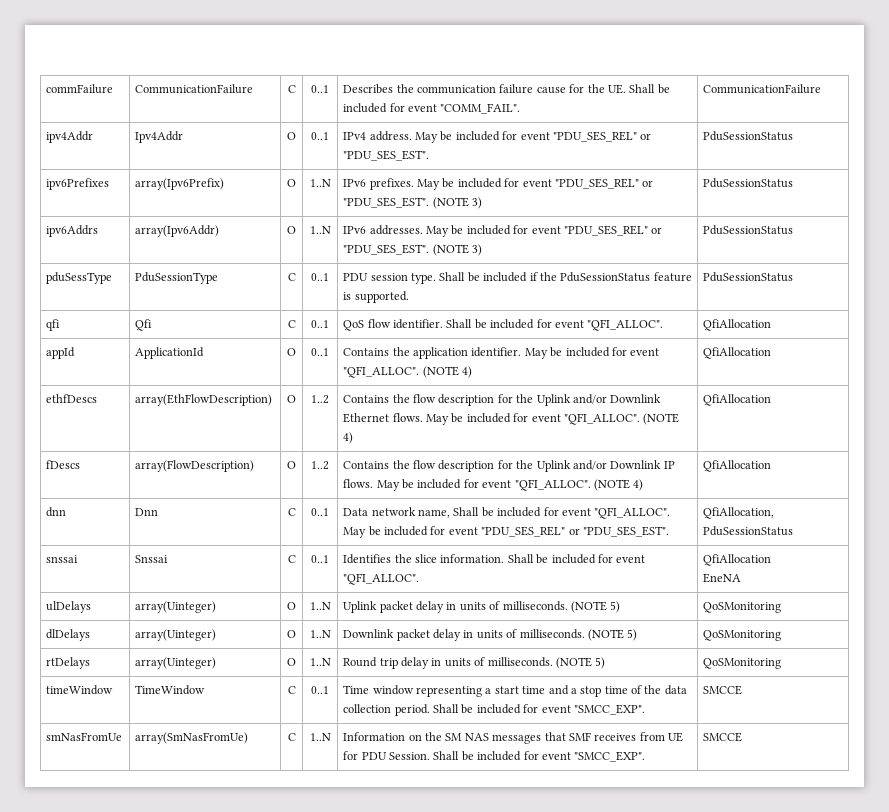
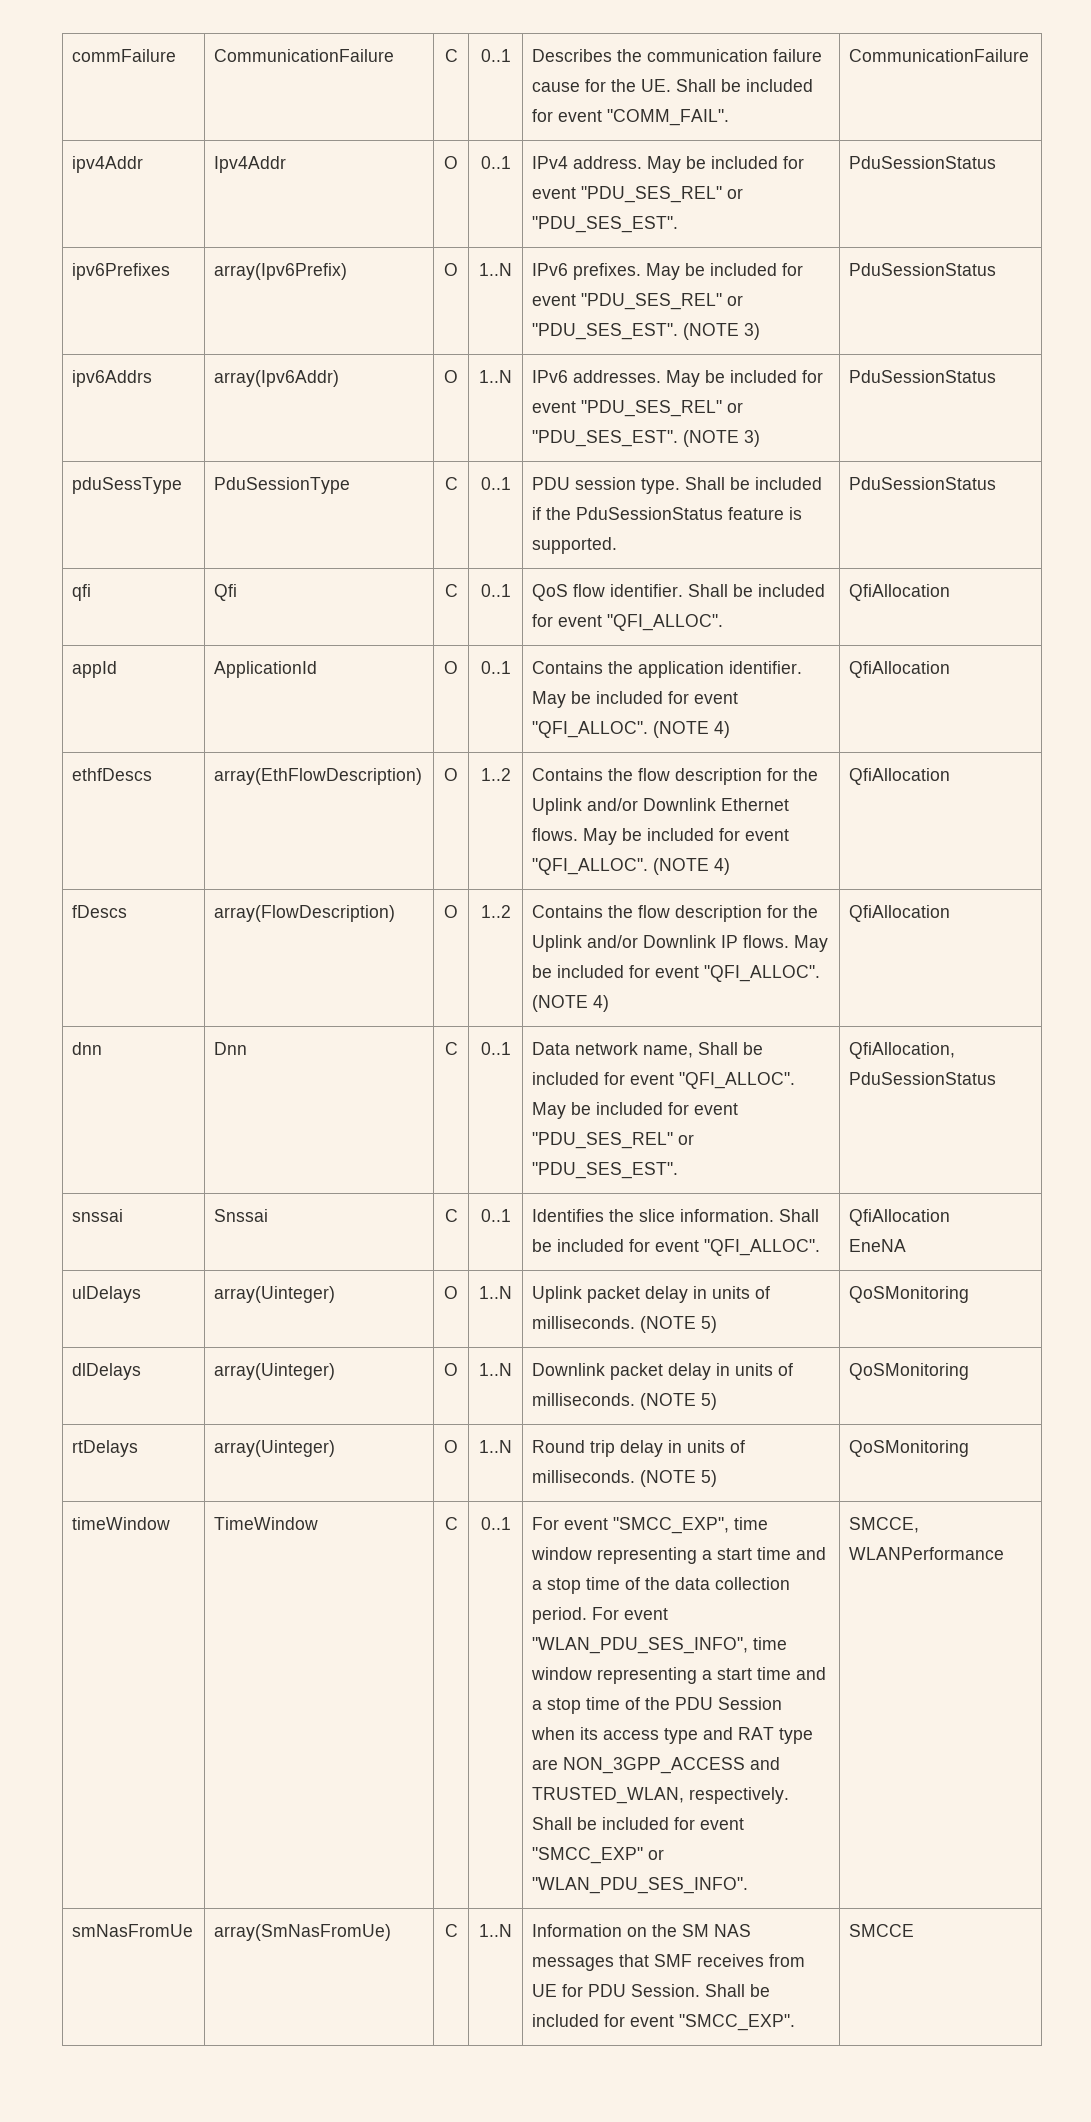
[343,685,370,694] Time -> [532,1517,769,1534] For event "SMCC_EXP", time
[433,704,645,715] [703,685,743,695] Shall be included for event "SMCC_EXP". | SMCCE -> [592,1607,669,1620] [532,1637,788,1654] [531,1667,827,1684] [532,1697,783,1714] [531,1727,814,1744] [532,1757,781,1774] [532,1787,790,1804] [532,1817,745,1830] [532,1847,665,1864] [532,1877,749,1894] [849,1517,920,1533] [849,1547,1005,1560] For event "WLAN_PDU_SES_INFO", time window representing a start time and a stop time of the PDU Session when its access type and RAT type are NON_3GPP_ACCESS and TRUSTED_WLAN, respectively. Shall be included for event "SMCC_EXP" or "WLAN_PDU_SES_INFO". | SMCCE, WLANPerformance

